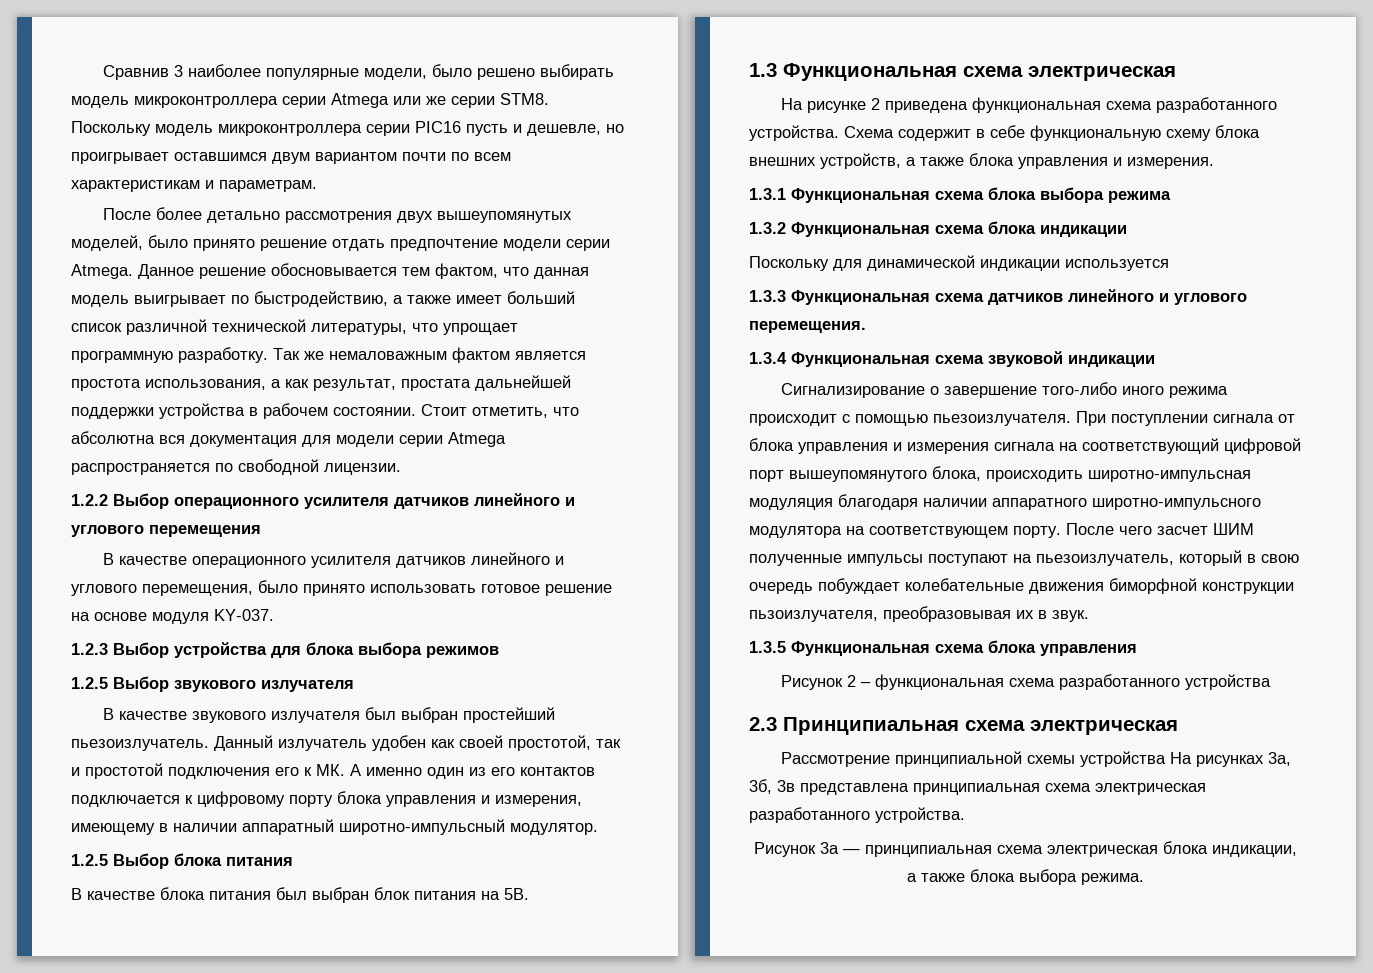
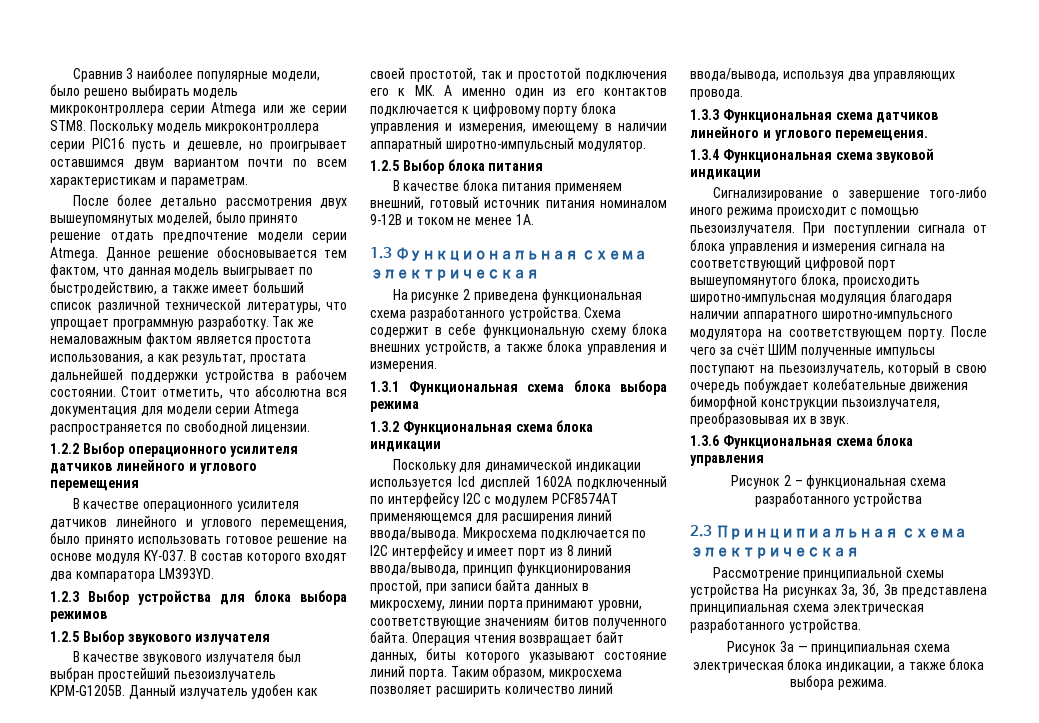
(274, 615) none -> [190,550,347,564] [50,568,214,582] В состав которого входят два компаратора LM393YD.
[71,739,209,751] пьезоизлучатель. -> [173,671,276,682] [50,685,125,696] пьезоизлучатель KPM-G1205В.
[276,887,529,903] был выбран блок питания на 5В. -> [554,183,622,194] [370,196,667,210] [370,214,534,225] применяем внешний, готовый источник питания номиналом 9-12В и током не менее 1А.
(1169, 265) none -> [457,475,667,489] [370,492,618,507] [370,509,613,524] [370,527,647,541] [370,544,613,559] [370,562,631,576] [370,579,589,594] [370,600,643,611] [370,614,667,629] [370,631,625,646] [370,648,667,663] [370,665,623,680] [370,682,614,697] [690,68,956,82] [690,89,743,100] lcd дисплей 1602А подключенный по интерфейсу I2C с модулем PCF8574AT применяющемся для расширения линий ввода/вывода. Микросхема подключается по I2C интерфейсу и имеет порт из 8 линий ввода/вывода, принцип функционирования простой, при записи байта данных в микросхему, линии порта принимают уровни, соответствующие значениям битов полученного байта. Операция чтения возвращает байт данных, биты которого указывают состояние линий порта. Таким образом, микросхема позволяет расширить количество линий ввода/вывода, используя два управляющих провода.
[1157,526,1208,535] засчет -> [719,344,765,355] за счёт
[749,641,786,653] 1.3.5 -> [690,435,719,446] 1.3.6

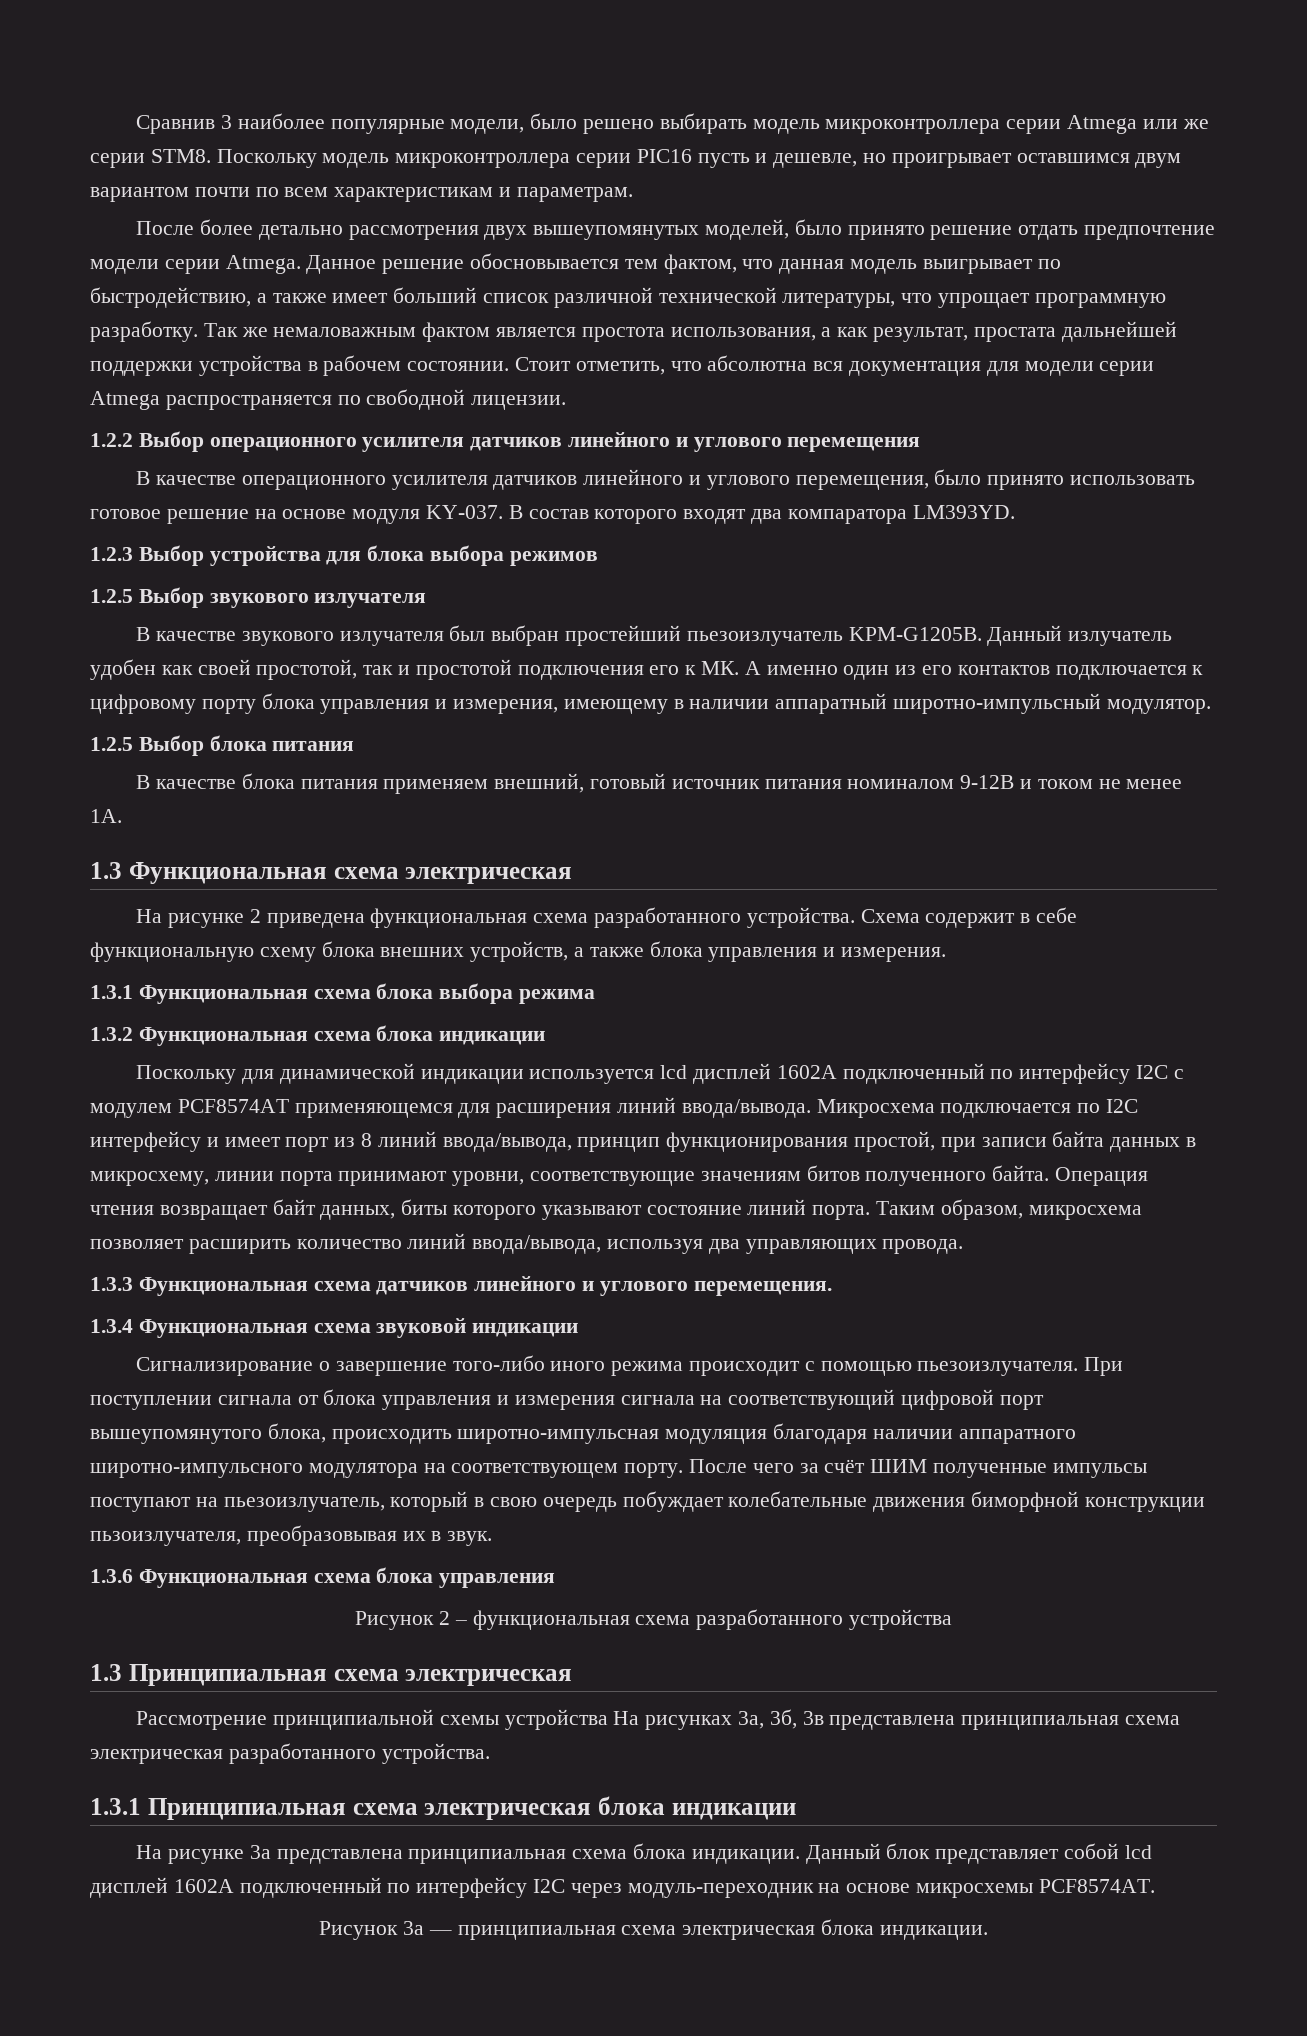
[690,525,712,537] 2.3 -> [90,1664,122,1681] 1.3
(861, 625) none -> [90,1796,796,1820] [136,1843,1152,1864] [90,1877,1155,1898] // 1.3.1 Принципиальная схема электрическая блока индикации // На рисунке 3а представлена принципиальная схема блока индикации. Данный блок представляет собой lcd дисплей 1602А подключенный по интерфейсу I2C через модуль-переходник на основе микросхемы PCF8574AT.
[826,658,985,672] [790,675,887,690] индикации, а также блока выбора режима. -> [879,1925,988,1940] индикации.

